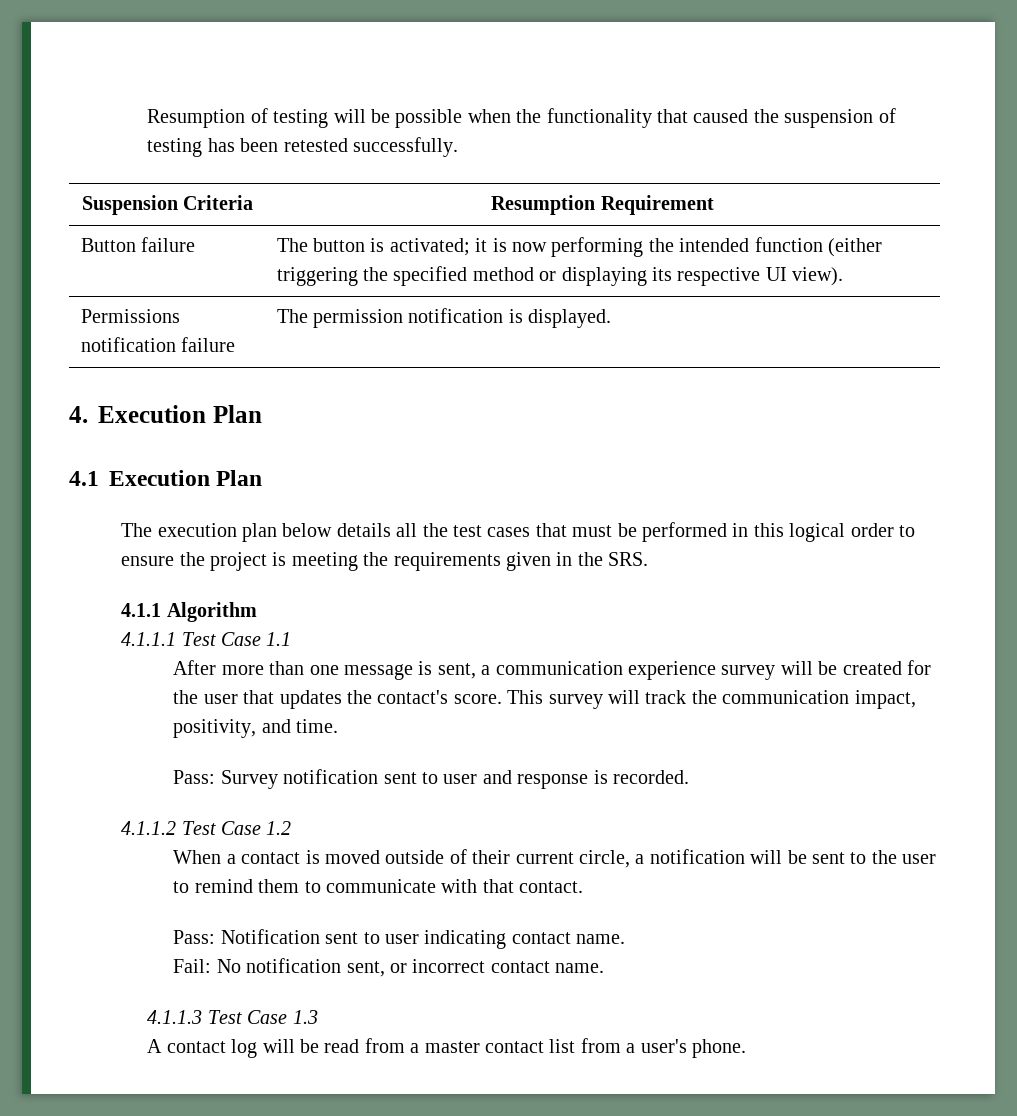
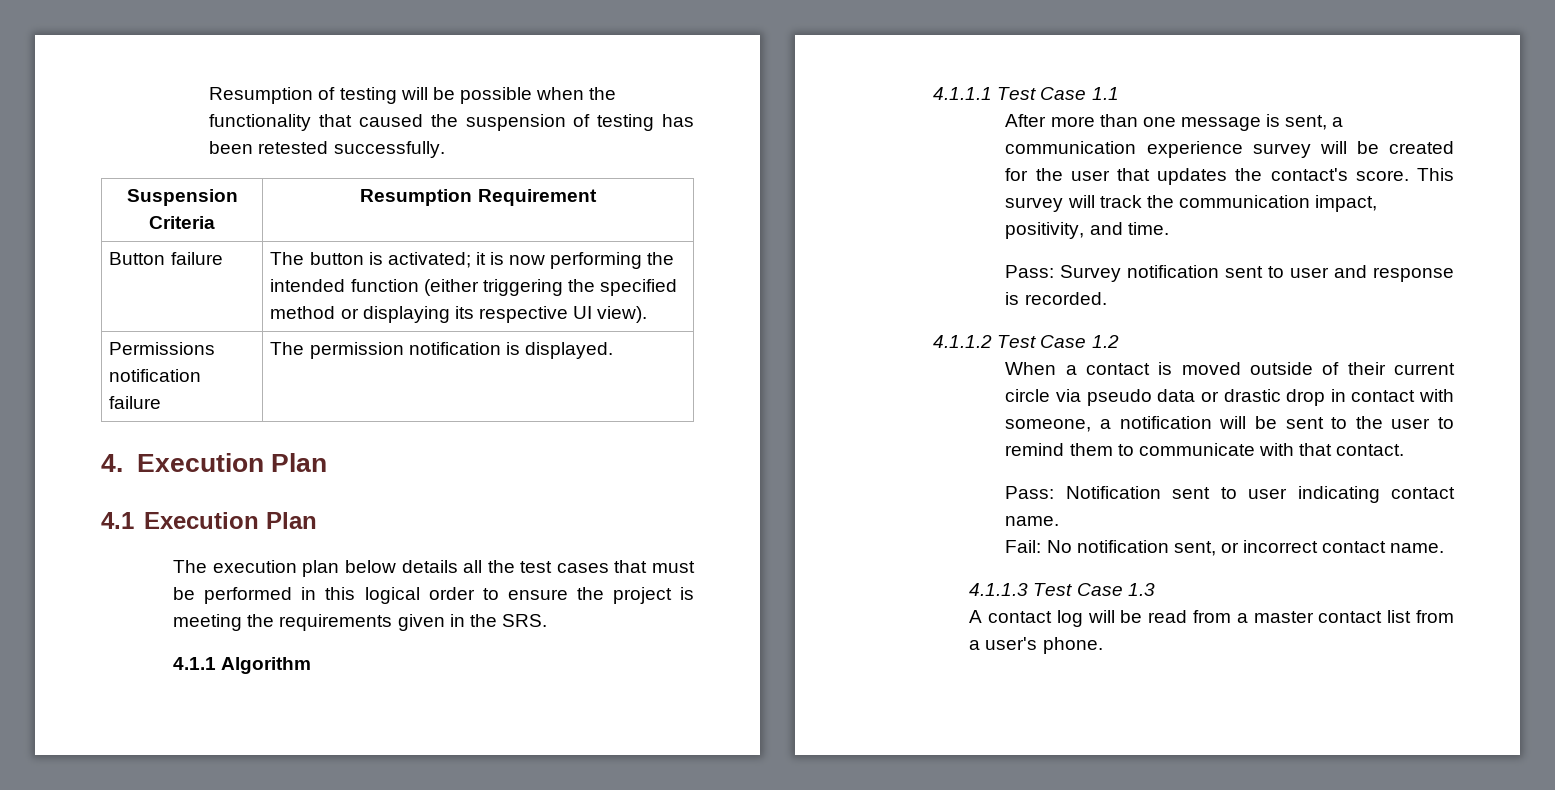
[579,850,631,868] circle, -> [1005,389,1454,406] [1005,419,1092,432] circle via pseudo data or drastic drop in contact with someone,

